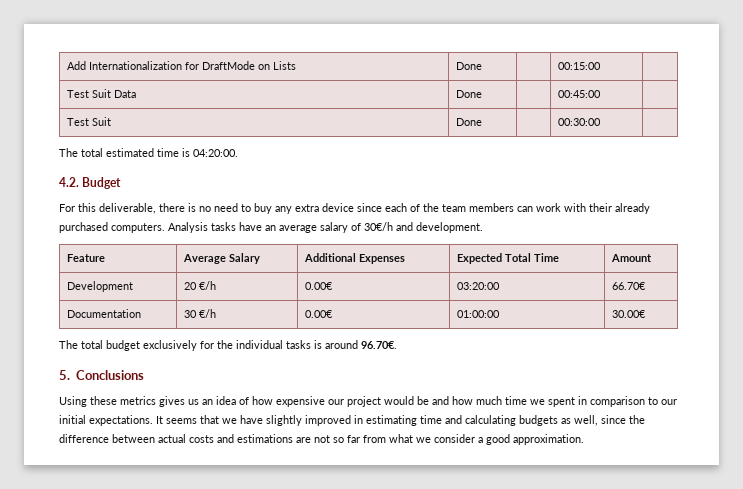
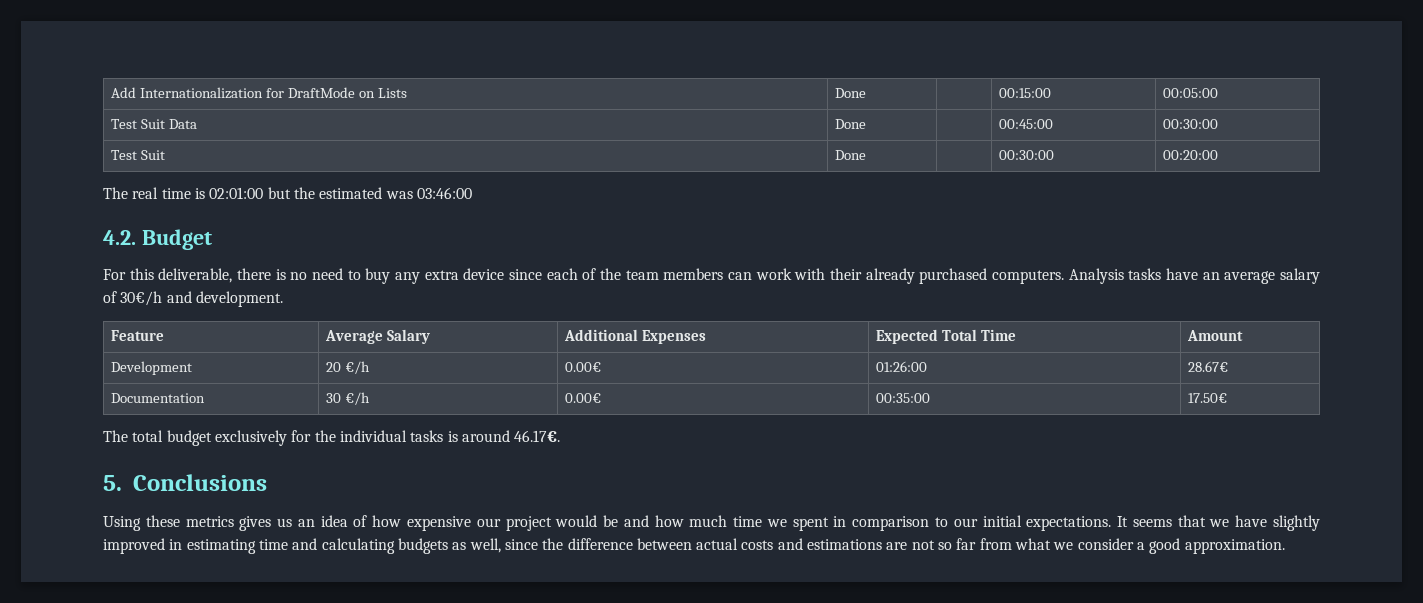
(602, 66) none -> [1162,88,1218,98] 00:05:00
(602, 94) none -> [1162,119,1218,129] 00:30:00
[59,148,238,157] // The total estimated time is 04:20:00. -> [1162,150,1218,160] [103,187,472,199] 00:20:00 // The real time is 02:01:00 but the estimated was 03:46:00
[457,282,501,290] [612,282,647,290] 03:20:00 | 66.70€ -> [875,361,927,372] [1187,361,1228,372] 01:26:00 | 28.67€
[457,310,501,318] [612,310,647,318] 01:00:00 | 30.00€ -> [875,393,930,403] [1187,393,1227,403] 00:35:00 | 17.50€
[361,341,397,349] 96.70€. -> [514,430,561,442] 46.17€.

